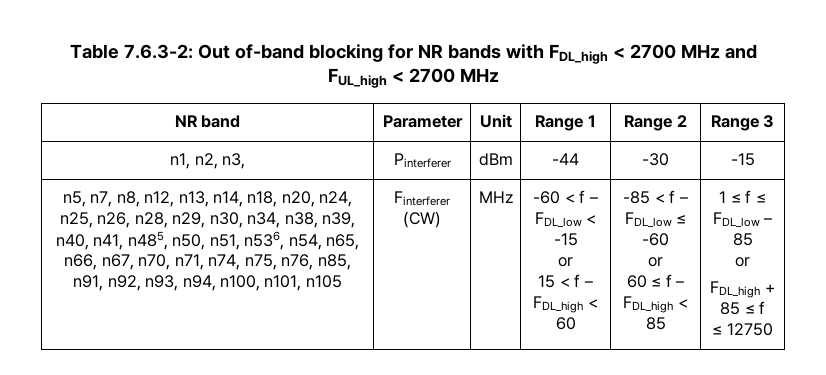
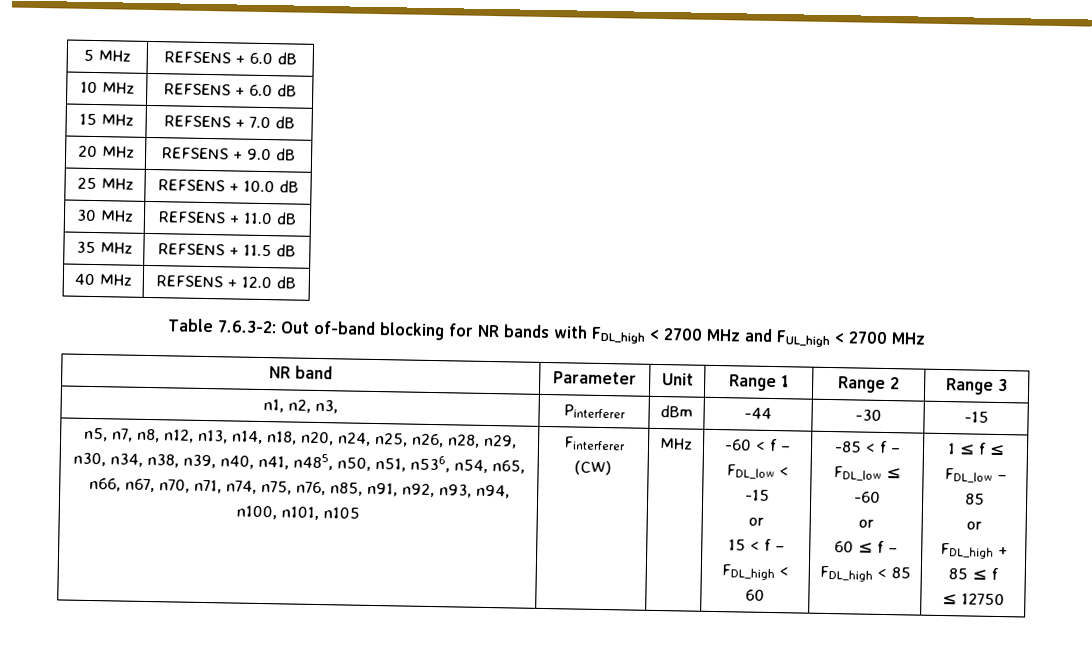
(69, 51) none -> [83,49,131,62] [163,51,297,65] [79,81,135,94] [163,83,297,97] [78,113,134,126] [163,115,295,129] [77,145,135,158] [162,147,296,161] [76,177,134,190] [157,179,299,193] [75,209,134,222] [158,211,297,225] [75,241,133,254] [158,243,296,257] [74,273,132,286] [156,275,296,289] 5 MHz | REFSENS + 6.0 dB // 10 MHz | REFSENS + 6.0 dB // 15 MHz | REFSENS + 7.0 dB // 20 MHz | REFSENS + 9.0 dB // 25 MHz | REFSENS + 10.0 dB // 30 MHz | REFSENS + 11.0 dB // 35 MHz | REFSENS + 11.5 dB // 40 MHz | REFSENS + 12.0 dB //

